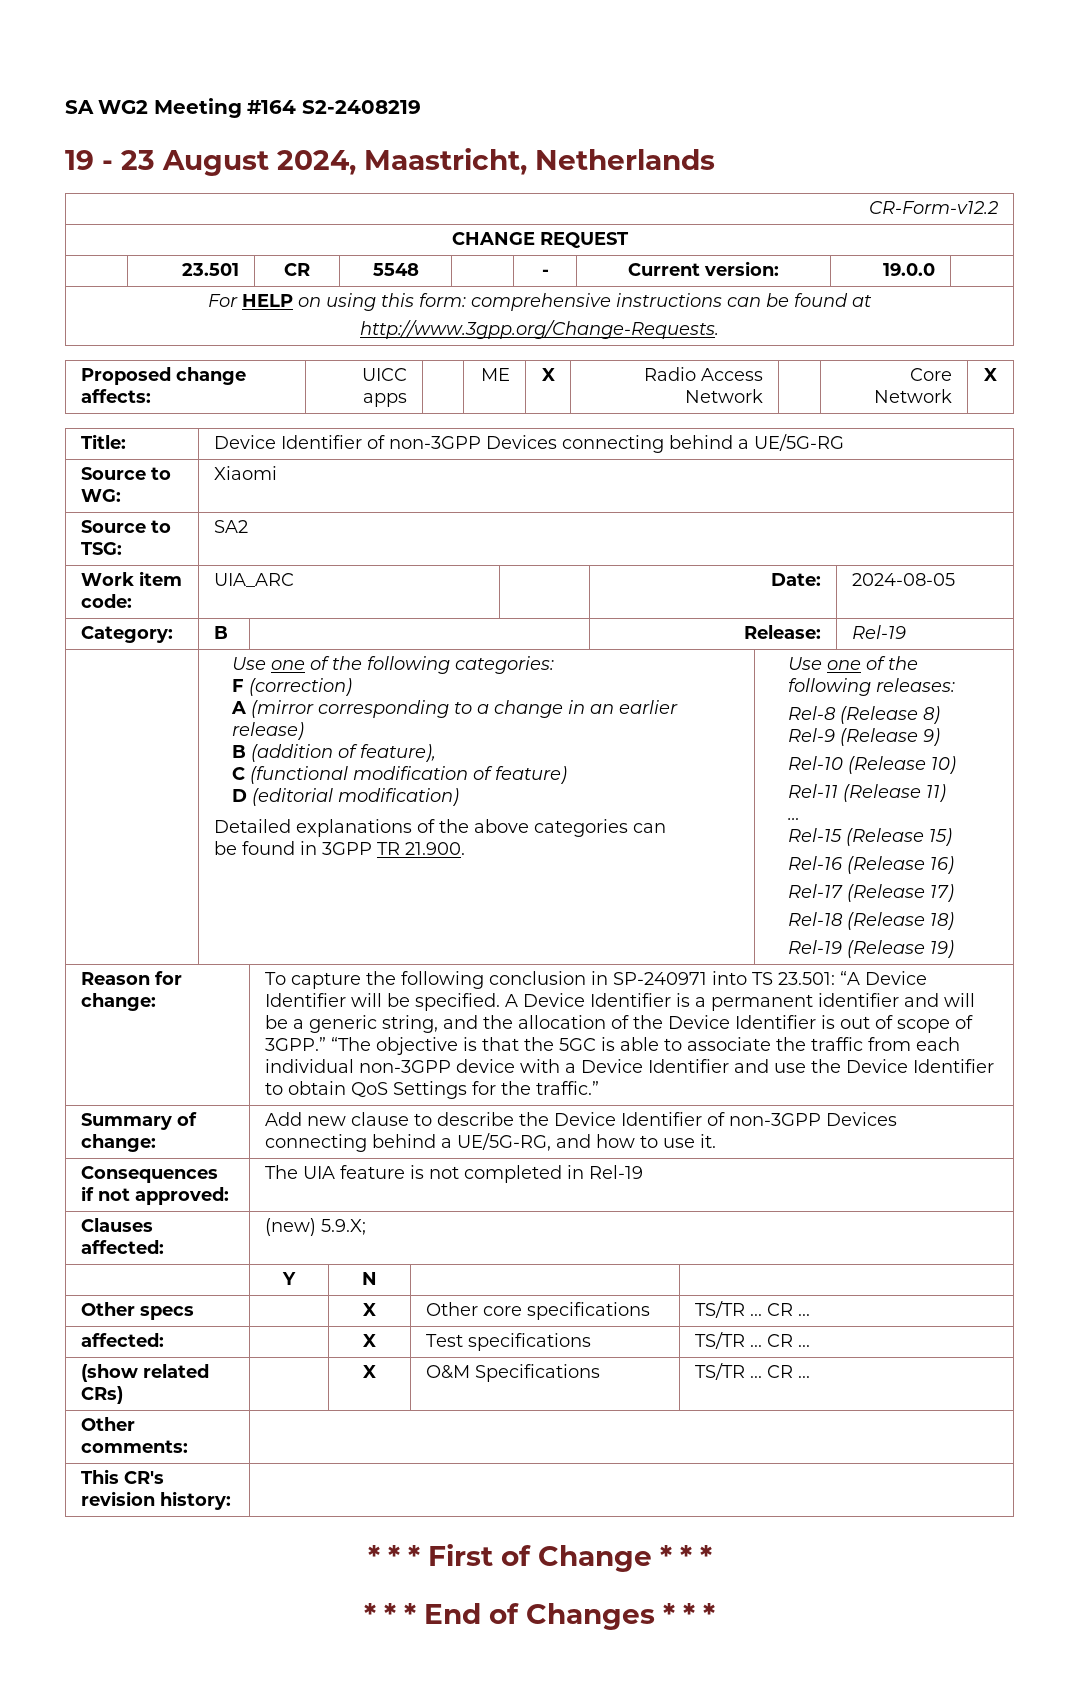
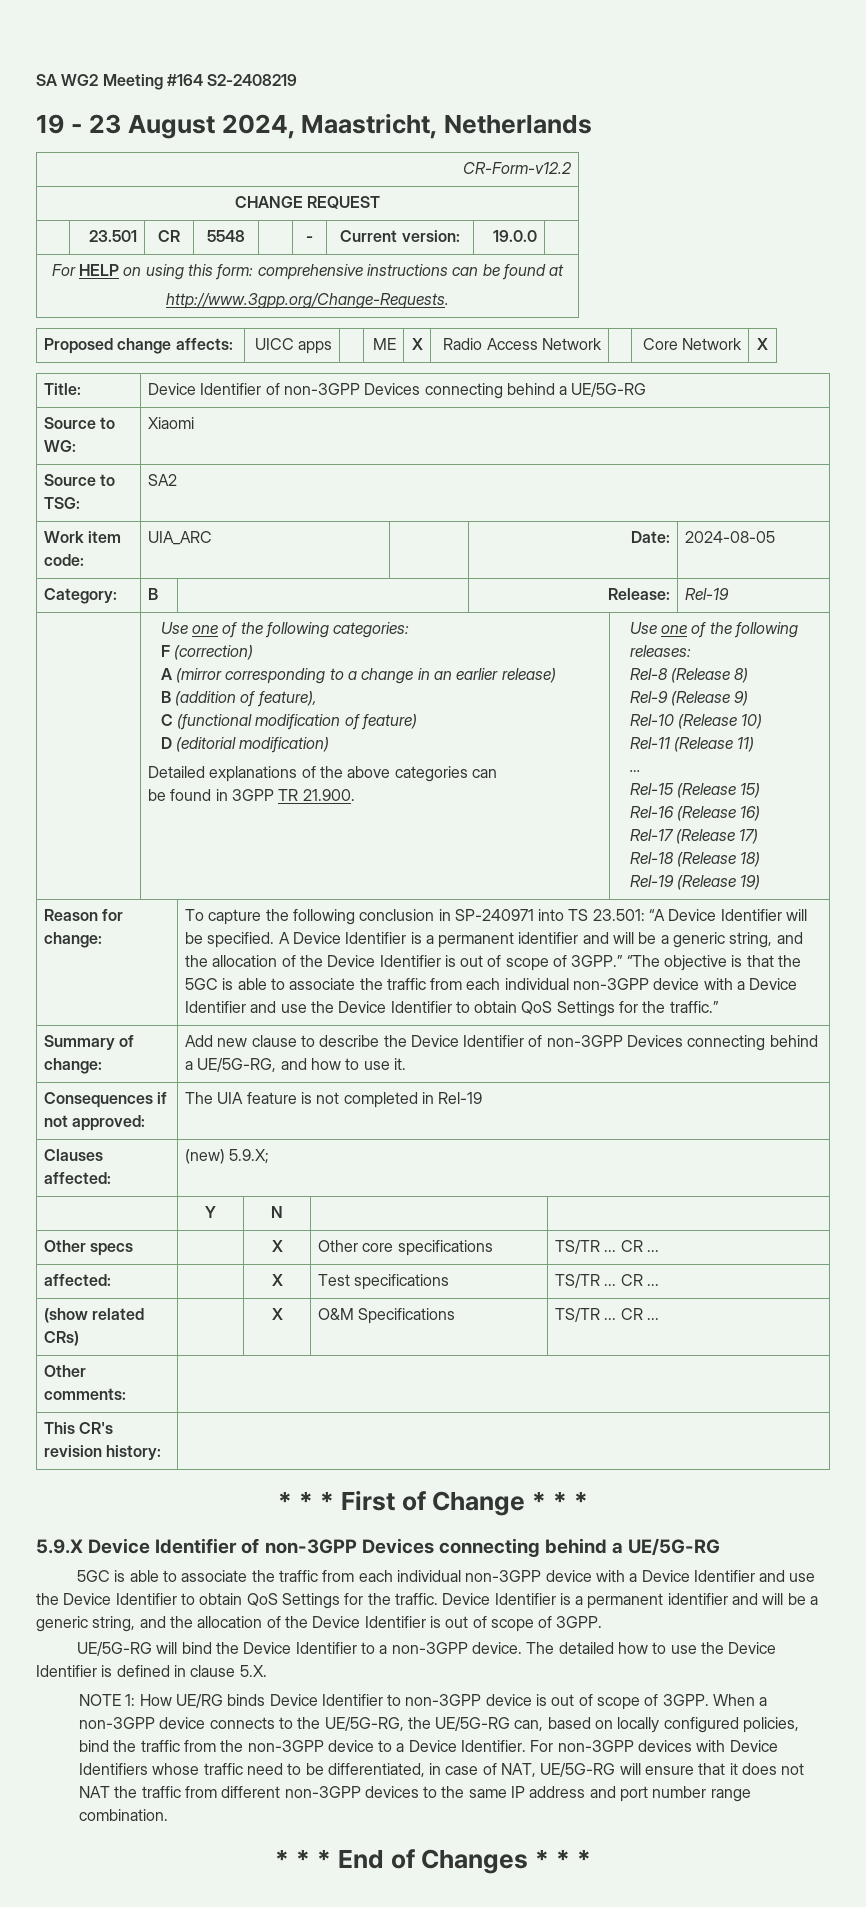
(712, 1555) none -> [36,1538,721,1557] [77,1570,816,1582] [36,1593,819,1609] [36,1616,603,1632] [77,1642,777,1656] [36,1665,267,1677] [78,1694,768,1710] [78,1717,800,1733] [78,1740,778,1752] [78,1763,805,1777] [78,1786,751,1802] [78,1809,168,1821] // 5.9.X Device Identifier of non-3GPP Devices connecting behind a UE/5G-RG // 5GC is able to associate the traffic from each individual non-3GPP device with a Device Identifier and use the Device Identifier to obtain QoS Settings for the traffic. Device Identifier is a permanent identifier and will be a generic string, and the allocation of the Device Identifier is out of scope of 3GPP. // UE/5G-RG will bind the Device Identifier to a non-3GPP device. The detailed how to use the Device Identifier is defined in clause 5.X. // NOTE 1: How UE/RG binds Device Identifier to non-3GPP device is out of scope of 3GPP. When a non-3GPP device connects to the UE/5G-RG, the UE/5G-RG can, based on locally configured policies, bind the traffic from the non-3GPP device to a Device Identifier. For non-3GPP devices with Device Identifiers whose traffic need to be differentiated, in case of NAT, UE/5G-RG will ensure that it does not NAT the traffic from different non-3GPP devices to the same IP address and port number range combination.

